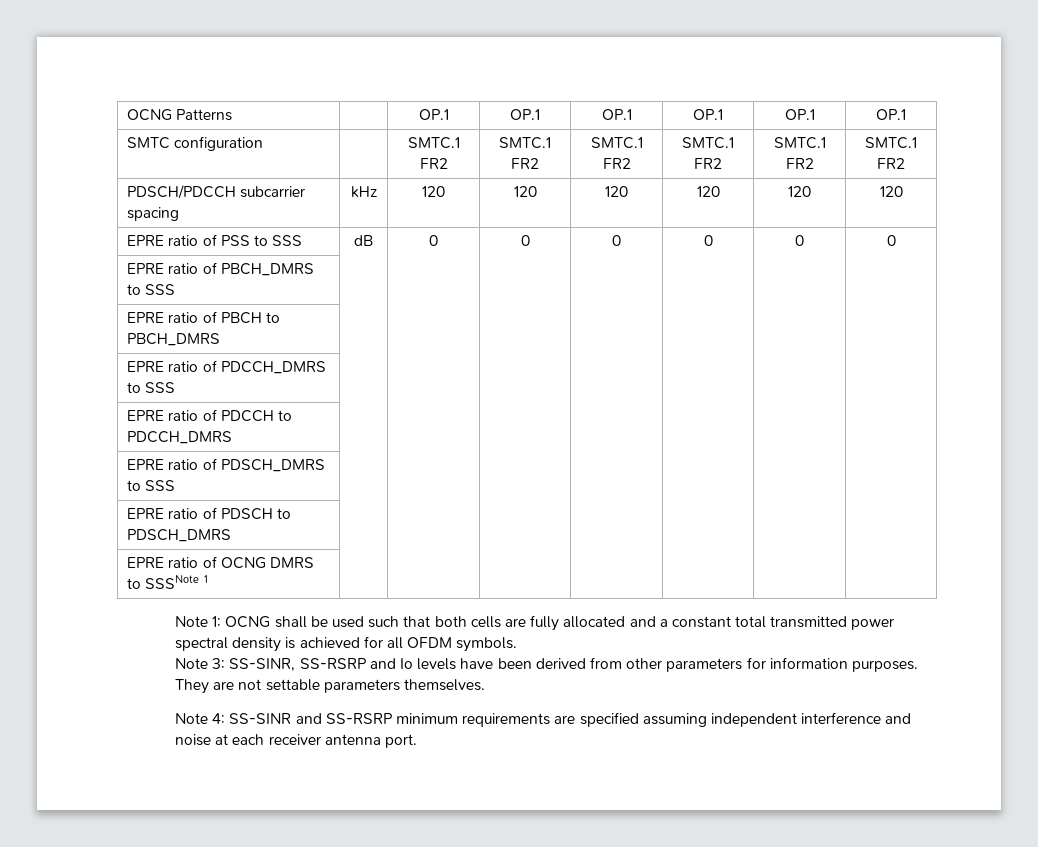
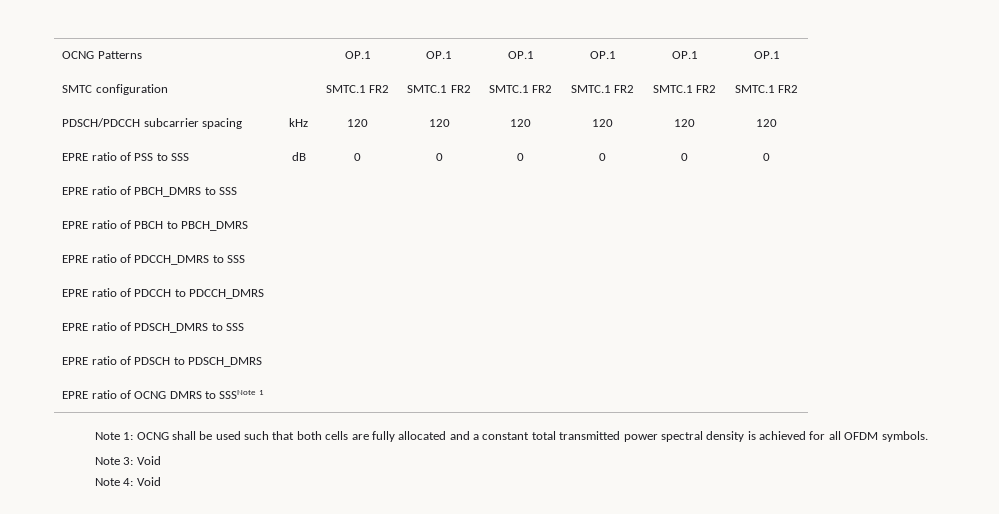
[229,657,918,672] [175,679,486,694] [175,712,912,727] [175,734,418,748] SS-SINR, SS-RSRP and Io levels have been derived from other parameters for information purposes. They are not settable parameters themselves. // Note 4: SS-SINR and SS-RSRP minimum requirements are specified assuming independent interference and noise at each receiver antenna port. -> [136,456,161,465] [94,477,161,486] Void // Note 4: Void

